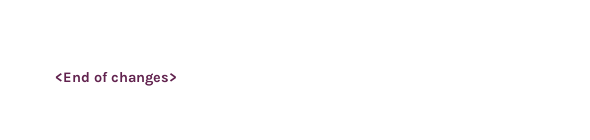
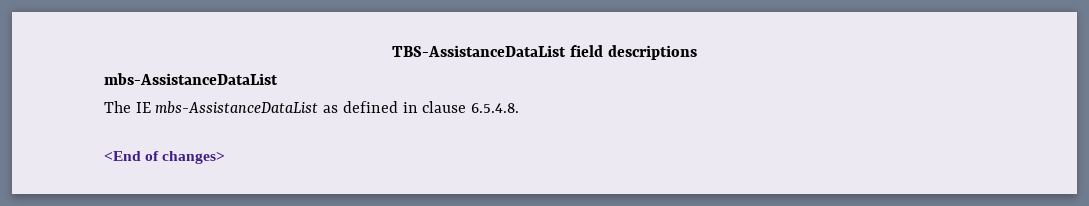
(55, 77) none -> [392,45,697,60] [104,73,278,85] [104,101,520,114] TBS-AssistanceDataList field descriptions // mbs-AssistanceDataList // The IE mbs-AssistanceDataList as defined in clause 6.5.4.8. //

